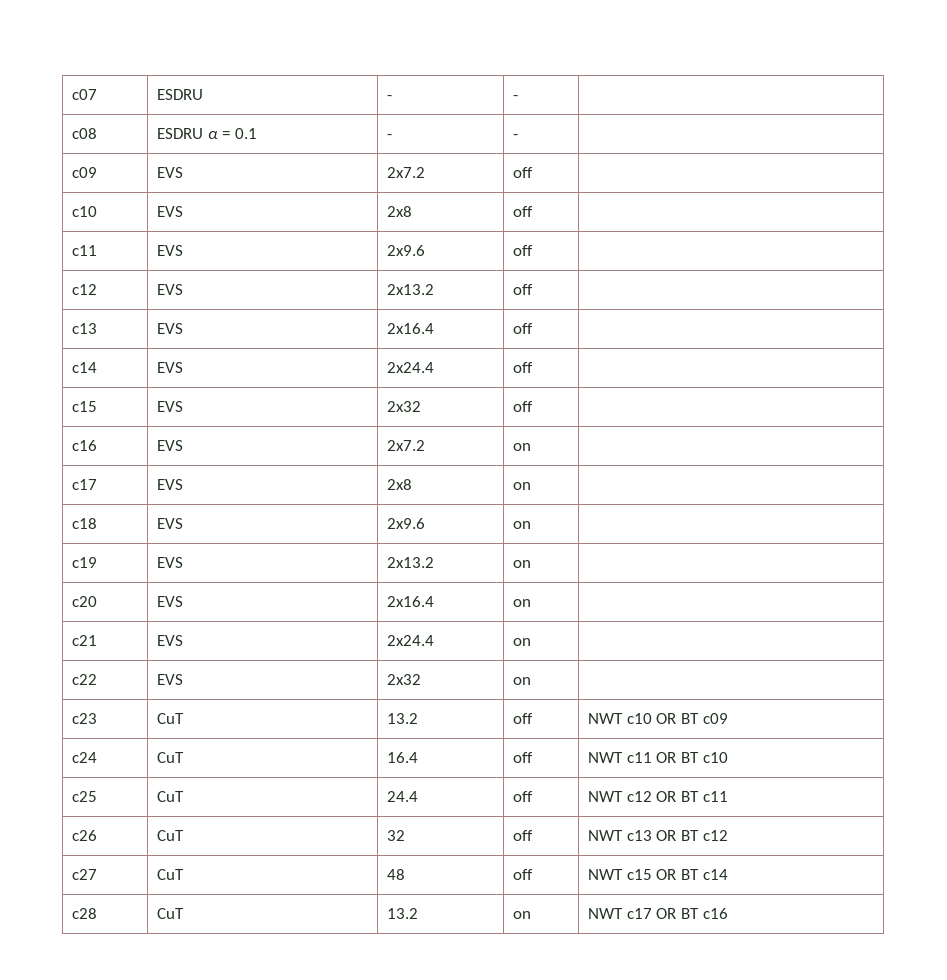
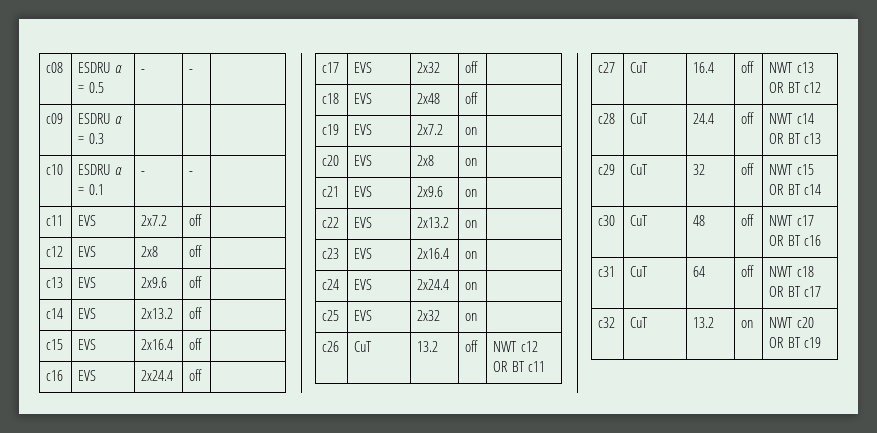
[72,89,98,100] [157,89,204,100] [387,95,393,100] [513,95,519,100] [72,128,98,139] c07 | ESDRU | - | - | // c08 -> [46,62,64,73] [78,62,122,73] [78,82,104,93] [141,69,146,73] [189,69,194,73] [46,113,64,124] [78,113,122,124] [78,133,104,144] [46,164,64,175] c08 | ESDRU α = 0.5 | - | - | // c09 | ESDRU α = 0.3 | | | // c10
[72,167,98,178] c09 -> [46,215,64,226] c11
[72,206,98,217] c10 -> [46,246,64,257] c12
[72,245,98,256] c11 -> [46,277,64,288] c13
[72,284,98,295] c12 -> [46,308,64,319] c14
[72,323,98,334] c13 -> [46,339,64,350] c15
[72,362,98,373] c14 -> [46,370,64,381] c16
[72,401,98,412] c15 -> [322,62,340,73] c17
[72,440,98,451] c16 -> [322,93,340,104] [354,93,373,104] [417,93,441,104] [465,92,479,104] [322,124,340,135] c18 | EVS | 2x48 | off | // c19
[72,479,98,490] c17 -> [322,155,340,166] c20
[72,518,98,529] c18 -> [322,186,340,197] c21
[72,557,98,568] c19 -> [322,217,340,228] c22
[72,596,98,607] c20 -> [322,248,340,259] c23
[72,635,98,646] c21 -> [322,279,340,290] c24
[72,674,98,685] c22 -> [322,310,340,321] c25
[72,713,98,724] c23 -> [322,341,340,352] c26
[588,713,728,724] [72,752,98,763] [157,752,185,763] [387,752,419,763] [513,752,534,763] [588,752,728,763] [72,791,98,802] [157,791,185,802] [387,791,419,802] [513,791,534,802] | NWT c10 OR BT c09 // c24 | CuT | 16.4 | off | NWT c11 OR BT c10 // c25 | CuT | 24.4 | off -> (479, 346) none
[72,830,98,841] [157,830,185,841] [387,830,406,841] c26 | CuT | 32 -> [598,62,616,73] [630,62,649,73] [693,62,715,73] c27 | CuT | 16.4
[72,869,98,880] [157,869,185,880] [387,869,406,880] c27 | CuT | 48 -> [598,113,616,124] [630,113,649,124] [693,113,715,124] [741,112,755,124] [769,113,814,124] [769,133,821,144] [598,164,616,175] [630,164,649,175] [693,164,706,175] c28 | CuT | 24.4 | off | NWT c14 OR BT c13 // c29 | CuT | 32
[72,908,98,919] c28 -> [598,215,616,226] [630,215,649,226] [693,215,706,226] [741,214,755,226] [769,215,814,226] [769,235,821,246] [598,266,616,277] [630,266,649,277] [693,266,706,277] [741,265,755,277] [769,266,814,277] [769,286,821,297] [598,317,616,328] c30 | CuT | 48 | off | NWT c17 OR BT c16 // c31 | CuT | 64 | off | NWT c18 OR BT c17 // c32
[626,908,728,919] c17 OR BT c16 -> [796,317,814,328] [769,337,821,348] c20 OR BT c19

